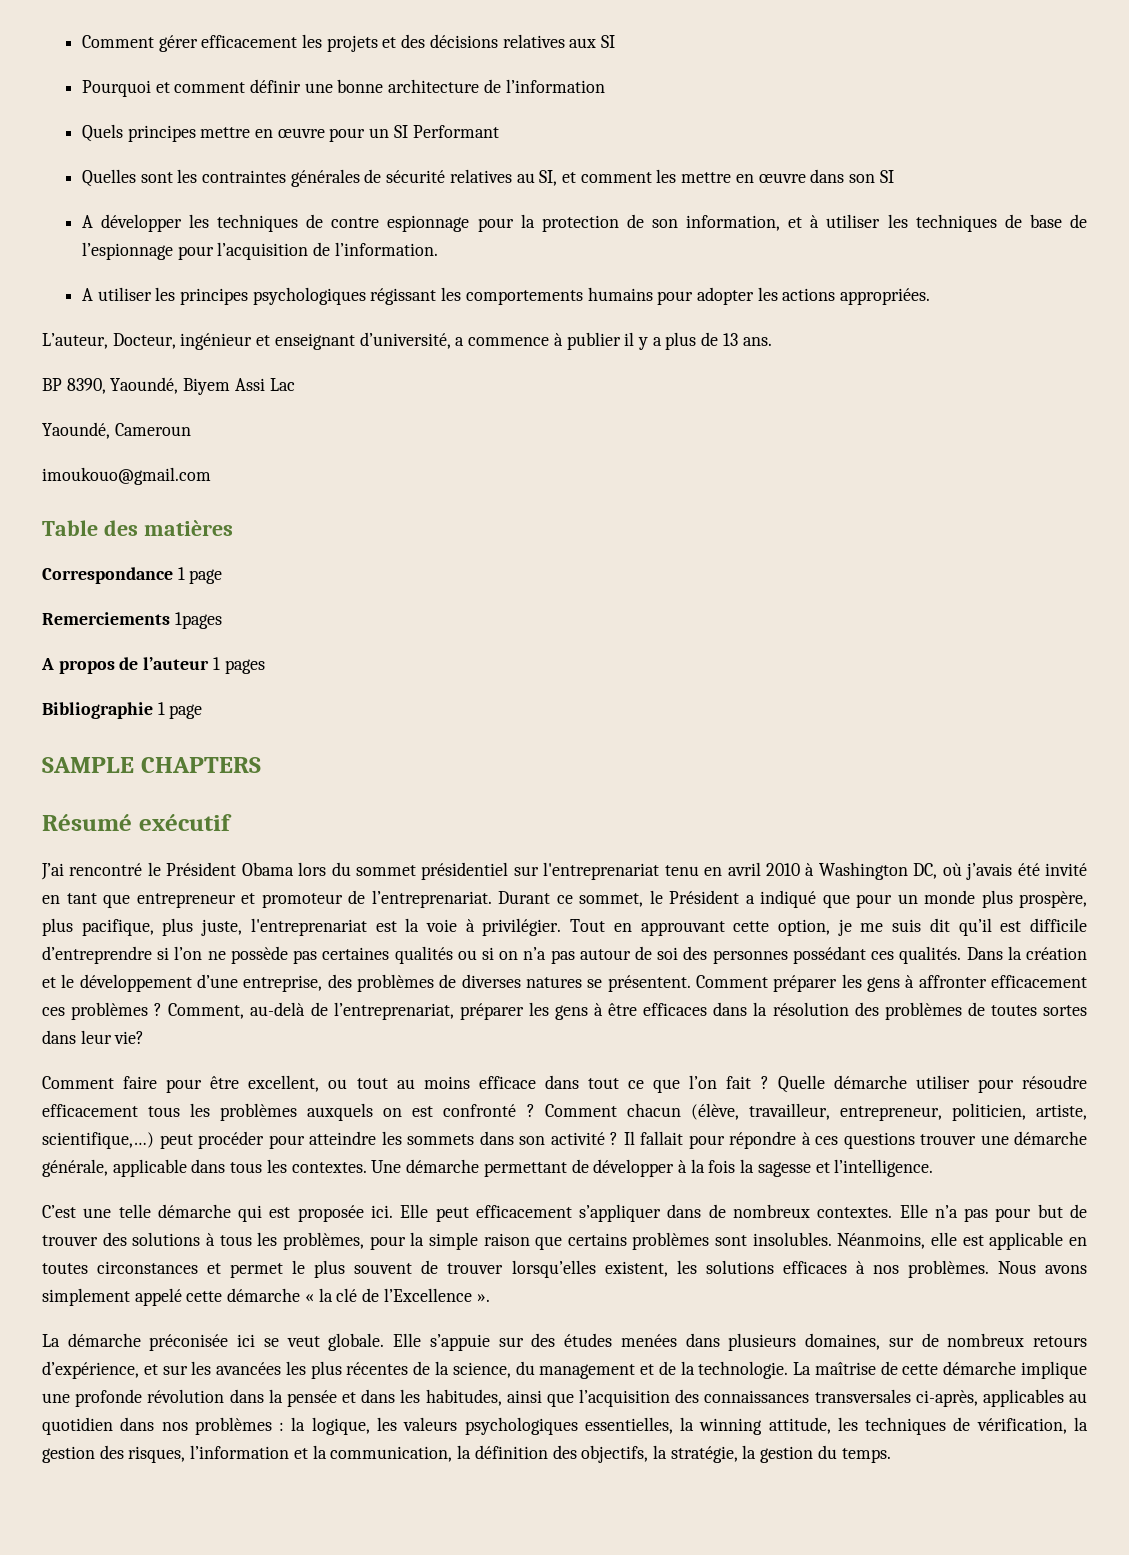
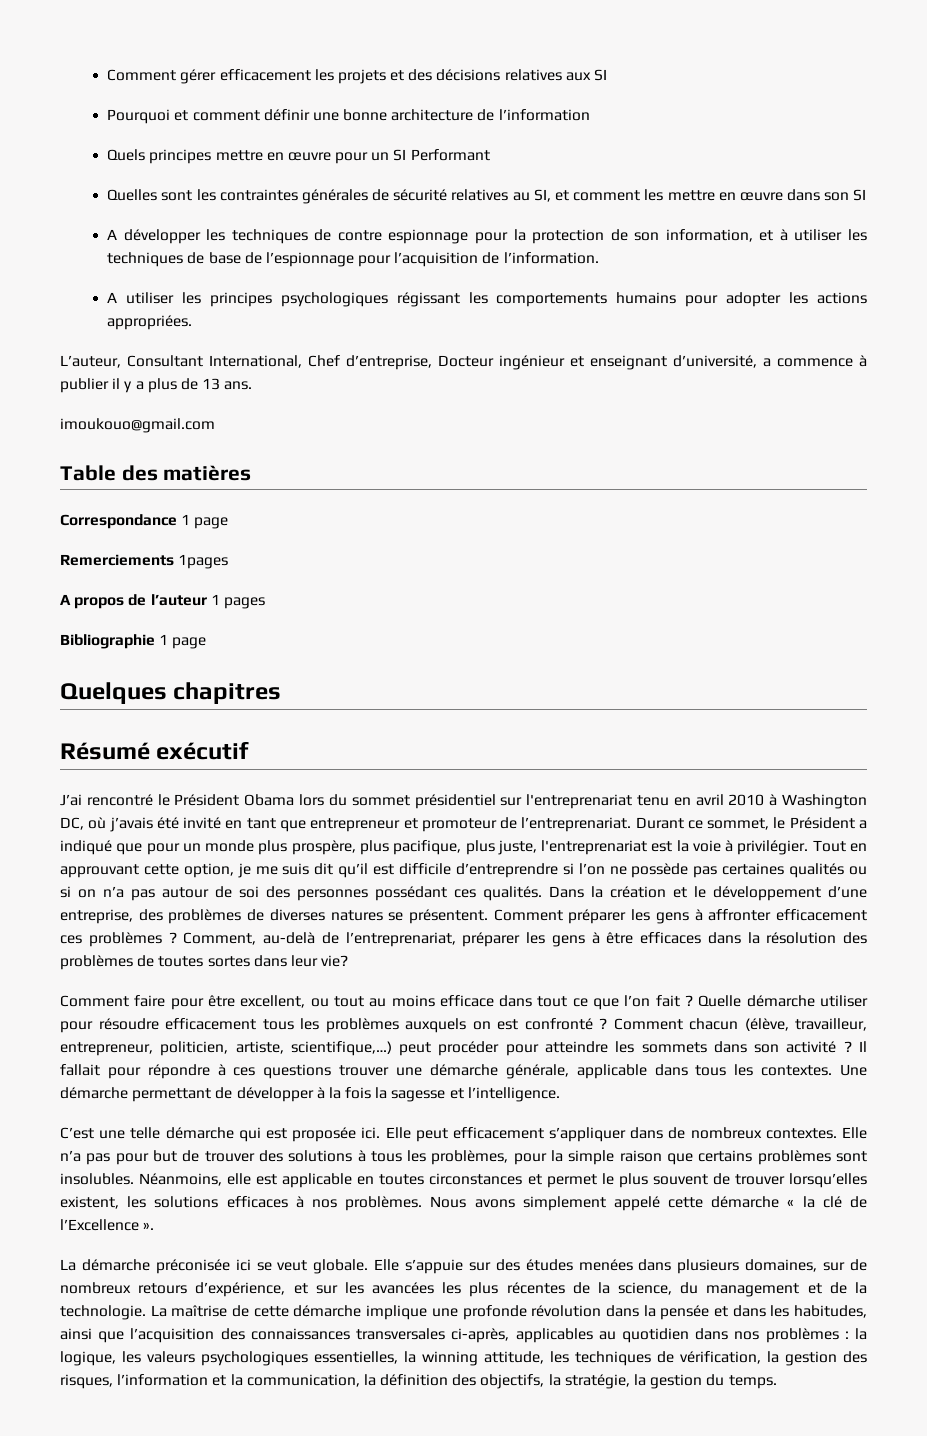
[112,333,176,349] Docteur, -> [127,355,494,370] Consultant International, Chef d’entreprise, Docteur
[42,377,295,395] [42,422,191,439] // BP 8390, Yaoundé, Biyem Assi Lac // Yaoundé, Cameroun -> (253, 385) none
[42,757,261,773] SAMPLE CHAPTERS -> [60,682,282,704] Quelques chapitres

